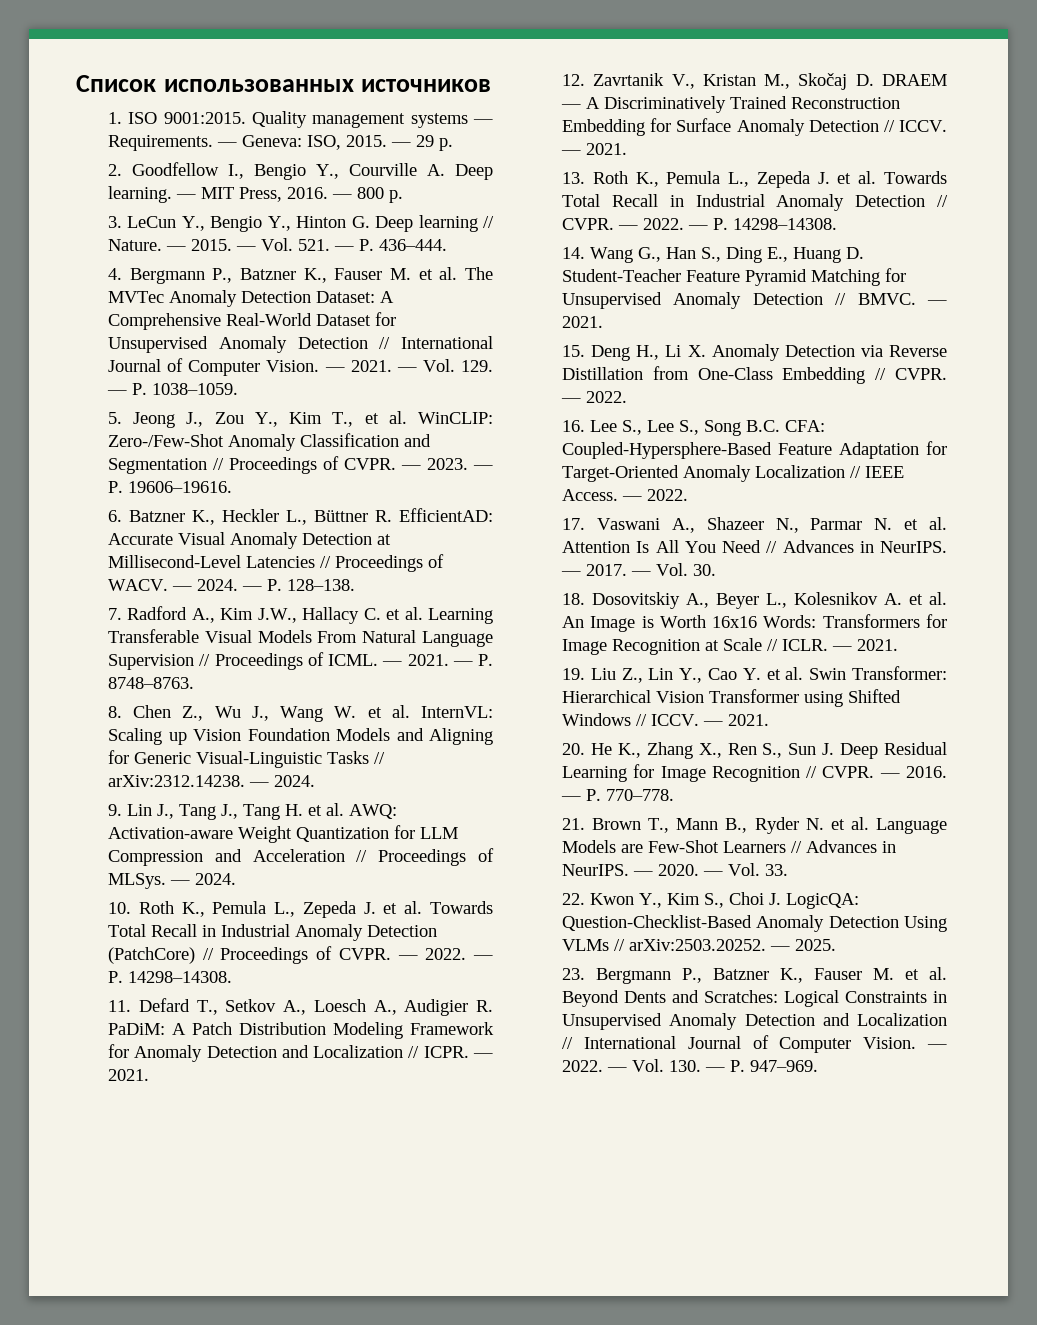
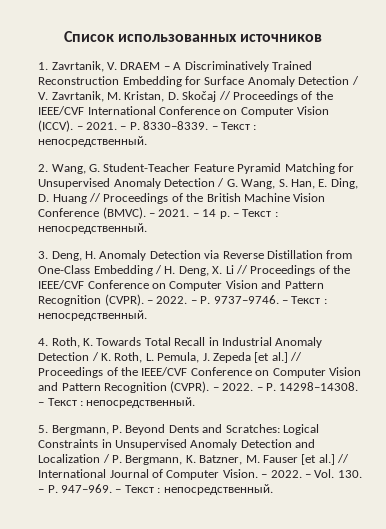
[128,111,493,128] [108,135,454,151] [108,162,493,180] [108,186,404,203] [108,215,494,232] [108,238,448,251] [108,267,494,284] [108,290,395,307] [108,312,397,330] [108,336,493,353] [108,358,493,376] [107,383,239,395] [108,411,493,428] [108,433,432,451] [108,456,494,474] [108,481,233,493] [108,508,493,525] [108,532,392,549] [108,554,445,572] [108,579,356,591] [108,606,493,624] [108,629,493,647] [108,652,493,670] [108,677,195,689] [108,705,493,722] [108,728,493,745] [108,750,386,768] [108,775,316,787] [108,803,398,820] [108,825,459,843] [108,848,494,866] [108,873,237,889] [108,901,493,918] [108,924,438,941] [108,946,493,964] [108,971,233,983] [108,998,493,1016] [108,1022,494,1039] [108,1044,493,1062] [108,1069,150,1081] [562,73,947,90] [561,104,582,109] ISO 9001:2015. Quality management systems — Requirements. — Geneva: ISO, 2015. — 29 p. // 2. Goodfellow I., Bengio Y., Courville A. Deep learning. — MIT Press, 2016. — 800 p. // 3. LeCun Y., Bengio Y., Hinton G. Deep learning // Nature. — 2015. — Vol. 521. — P. 436–444. // 4. Bergmann P., Batzner K., Fauser M. et al. The MVTec Anomaly Detection Dataset: A Comprehensive Real-World Dataset for Unsupervised Anomaly Detection // International Journal of Computer Vision. — 2021. — Vol. 129. — P. 1038–1059. // 5. Jeong J., Zou Y., Kim T., et al. WinCLIP: Zero-/Few-Shot Anomaly Classification and Segmentation // Proceedings of CVPR. — 2023. — P. 19606–19616. // 6. Batzner K., Heckler L., Büttner R. EfficientAD: Accurate Visual Anomaly Detection at Millisecond-Level Latencies // Proceedings of WACV. — 2024. — P. 128–138. // 7. Radford A., Kim J.W., Hallacy C. et al. Learning Transferable Visual Models From Natural Language Supervision // Proceedings of ICML. — 2021. — P. 8748–8763. // 8. Chen Z., Wu J., Wang W. et al. InternVL: Scaling up Vision Foundation Models and Aligning for Generic Visual-Linguistic Tasks // arXiv:2312.14238. — 2024. // 9. Lin J., Tang J., Tang H. et al. AWQ: Activation-aware Weight Quantization for LLM Compression and Acceleration // Proceedings of MLSys. — 2024. // 10. Roth K., Pemula L., Zepeda J. et al. Towards Total Recall in Industrial Anomaly Detection (PatchCore) // Proceedings of CVPR. — 2022. — P. 14298–14308. // 11. Defard T., Setkov A., Loesch A., Audigier R. PaDiM: A Patch Distribution Modeling Framework for Anomaly Detection and Localization // ICPR. — 2021. // 12. Zavrtanik V., Kristan M., Skočaj D. DRAEM — -> [51,61,170,72] Zavrtanik, V. DRAEM –
[883,120,947,132] [561,143,628,155] [562,171,947,188] [562,194,948,211] [562,218,838,230] [562,247,865,263] // ICCV. — 2021. // 13. Roth K., Pemula L., Zepeda J. et al. Towards Total Recall in Industrial Anomaly Detection // CVPR. — 2022. — P. 14298–14308. // 14. Wang G., Han S., Ding E., Huang D. -> [351,76,359,85] [38,91,333,102] [38,106,330,117] [38,120,257,132] [38,136,148,147] [38,164,101,174] / V. Zavrtanik, M. Kristan, D. Skočaj // Proceedings of the IEEE/CVF International Conference on Computer Vision (ICCV). – 2021. – P. 8330–8339. – Текст : непосредственный. // 2. Wang, G.
[835,293,947,305] [562,316,604,328] [562,345,706,361] // BMVC. — 2021. // 15. Deng H., Li X. -> [217,178,358,189] [38,193,326,204] [38,207,278,219] [38,223,148,234] [38,251,97,261] / G. Wang, S. Han, E. Ding, D. Huang // Proceedings of the British Machine Vision Conference (BMVC). – 2021. – 14 p. – Текст : непосредственный. // 3. Deng, H.
[875,368,947,380] [561,391,628,403] [562,420,826,436] [562,441,947,459] [562,465,905,482] [562,489,689,501] [562,517,947,533] [562,540,947,553] [561,563,717,576] [562,592,947,609] [562,614,947,632] [562,638,899,655] [562,666,947,683] [562,689,902,707] [562,713,770,726] [562,742,947,759] [562,764,947,782] [561,789,675,801] [562,817,948,834] [562,840,897,853] [562,863,789,876] [562,892,860,909] [562,915,947,932] [562,939,837,951] [562,967,947,984] // CVPR. — 2022. // 16. Lee S., Lee S., Song B.C. CFA: Coupled-Hypersphere-Based Feature Adaptation for Target-Oriented Anomaly Localization // IEEE Access. — 2022. // 17. Vaswani A., Shazeer N., Parmar N. et al. Attention Is All You Need // Advances in NeurIPS. — 2017. — Vol. 30. // 18. Dosovitskiy A., Beyer L., Kolesnikov A. et al. An Image is Worth 16x16 Words: Transformers for Image Recognition at Scale // ICLR. — 2021. // 19. Liu Z., Lin Y., Cao Y. et al. Swin Transformer: Hierarchical Vision Transformer using Shifted Windows // ICCV. — 2021. // 20. He K., Zhang X., Ren S., Sun J. Deep Residual Learning for Image Recognition // CVPR. — 2016. — P. 770–778. // 21. Brown T., Mann B., Ryder N. et al. Language Models are Few-Shot Learners // Advances in NeurIPS. — 2020. — Vol. 33. // 22. Kwon Y., Kim S., Choi J. LogicQA: Question-Checklist-Based Anomaly Detection Using VLMs // arXiv:2503.20252. — 2025. // 23. Bergmann P., Batzner K., Fauser M. et al. -> [155,265,351,276] [38,280,324,291] [38,294,327,306] [38,310,148,321] [38,337,323,348] [38,352,303,363] [38,367,361,378] [38,381,359,393] [38,397,196,408] [38,425,123,435] / H. Deng, X. Li // Proceedings of the IEEE/CVF Conference on Computer Vision and Pattern Recognition (CVPR). – 2022. – P. 9737–9746. – Текст : непосредственный. // 4. Roth, K. Towards Total Recall in Industrial Anomaly Detection / K. Roth, L. Pemula, J. Zepeda [et al.] // Proceedings of the IEEE/CVF Conference on Computer Vision and Pattern Recognition (CVPR). – 2022. – P. 14298–14308. – Текст : непосредственный. // 5. Bergmann, P.
[562,1035,947,1053] [562,1060,628,1072] // International Journal of Computer Vision. — 2022. — -> [102,454,350,465] [38,469,311,480] / P. Bergmann, K. Batzner, M. Fauser [et al.] // International Journal of Computer Vision. – 2022. –
[705,1067,726,1072] — -> [38,489,45,493] –
(819, 1066) none -> [115,484,273,495] – Текст : непосредственный.

